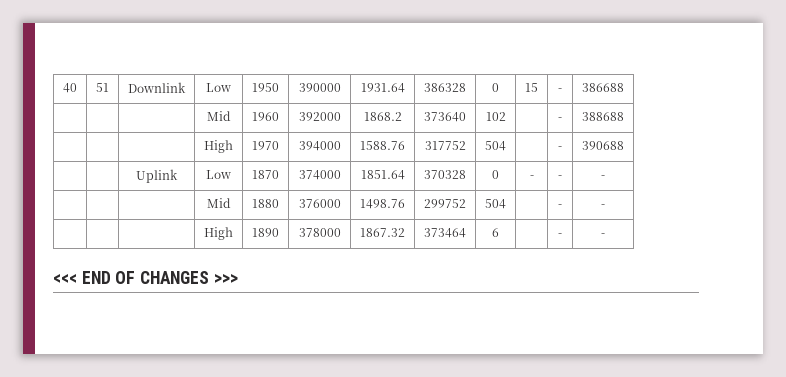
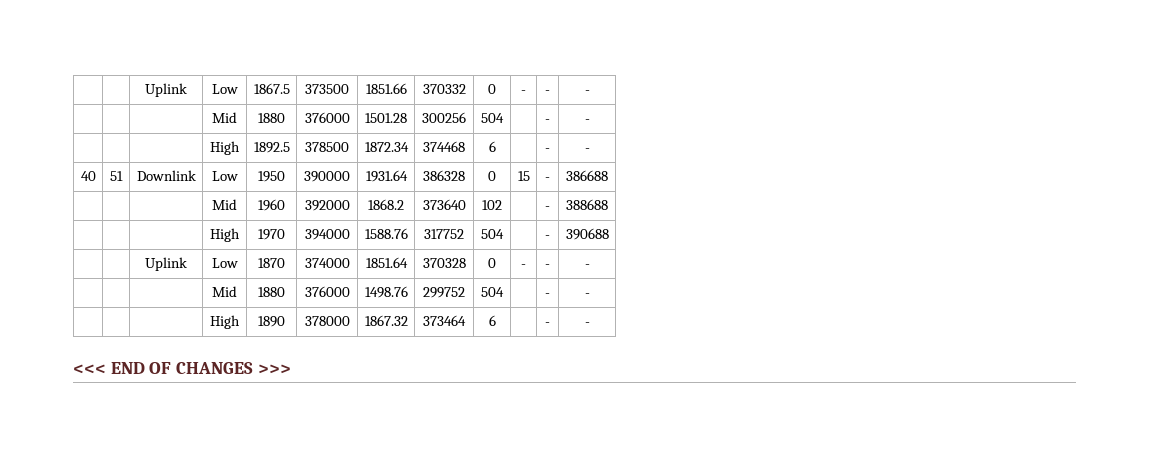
(63, 88) none -> [145,83,187,97] [211,84,238,94] [253,83,290,94] [305,84,349,94] [365,83,407,94] [422,84,466,94] [488,84,496,94] [521,90,526,94] [545,90,550,94] [584,90,590,94] [212,112,237,123] [258,113,285,123] [304,112,350,123] [365,113,407,123] [422,112,466,123] [481,113,504,123] [545,119,550,123] [584,119,590,123] [210,141,240,155] [253,142,290,153] [305,142,349,152] [364,142,409,152] [423,141,465,152] [488,141,496,152] [545,148,550,152] [584,148,590,152] | | Uplink | Low | 1867.5 | 373500 | 1851.66 | 370332 | 0 | - | - | - // | | | Mid | 1880 | 376000 | 1501.28 | 300256 | 504 | | - | - // | | | High | 1892.5 | 378500 | 1872.34 | 374468 | 6 | | - | - //

